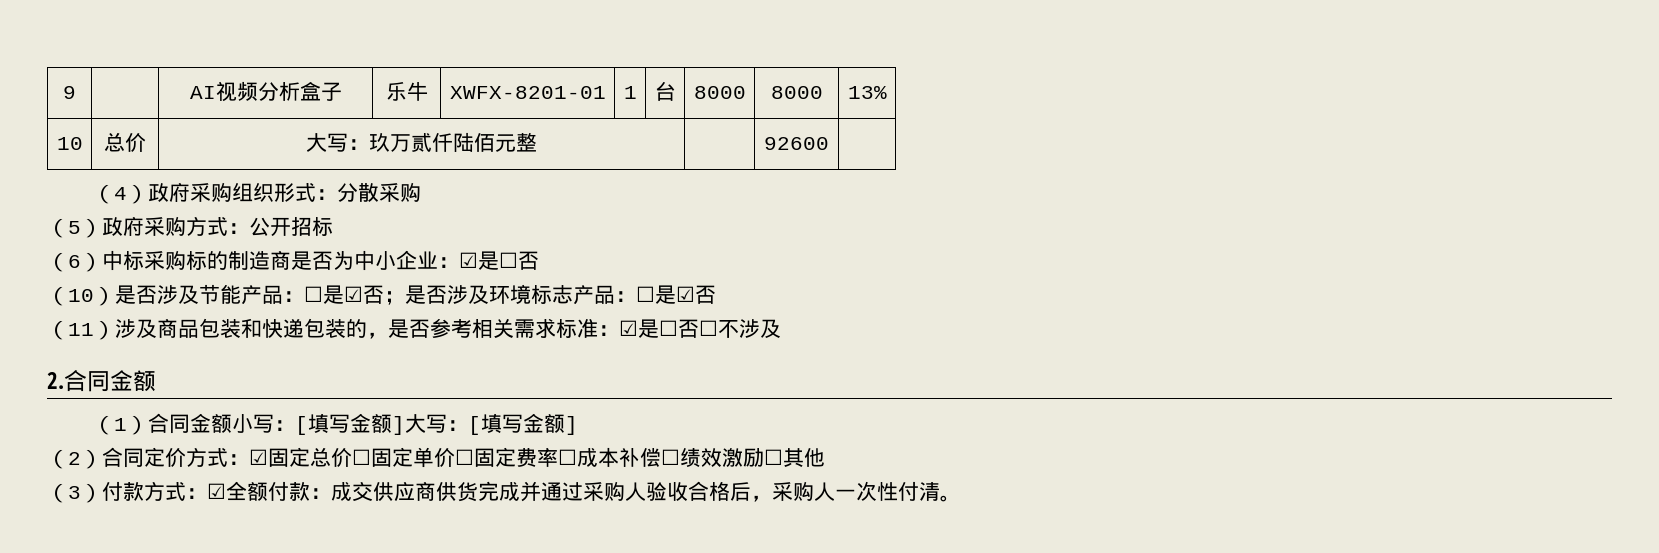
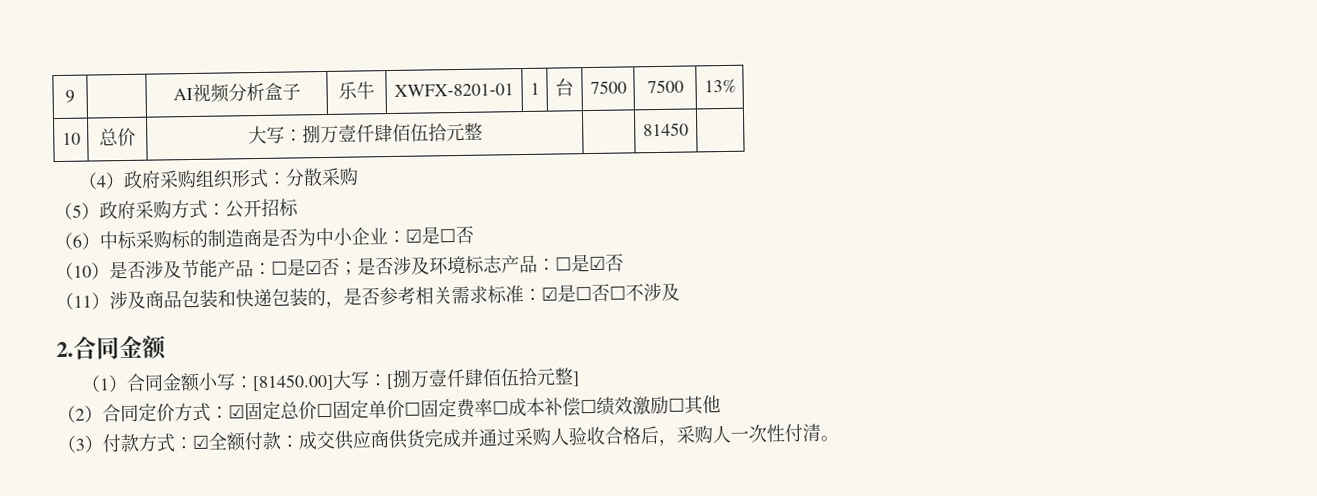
[693,86,746,99] [770,86,823,99] 8000 | 8000 -> [589,80,627,95] [646,79,684,94] 7500 | 7500
[369,132,495,152] 玖万贰仟陆佰 -> [301,123,447,144] 捌万壹仟肆佰伍拾
[764,137,829,150] 92600 -> [643,122,689,137] 81450
[295,413,566,435] [填写金额]大写：[填写金额 -> [251,367,574,392] [81450.00]大写：[捌万壹仟肆佰伍拾元整

